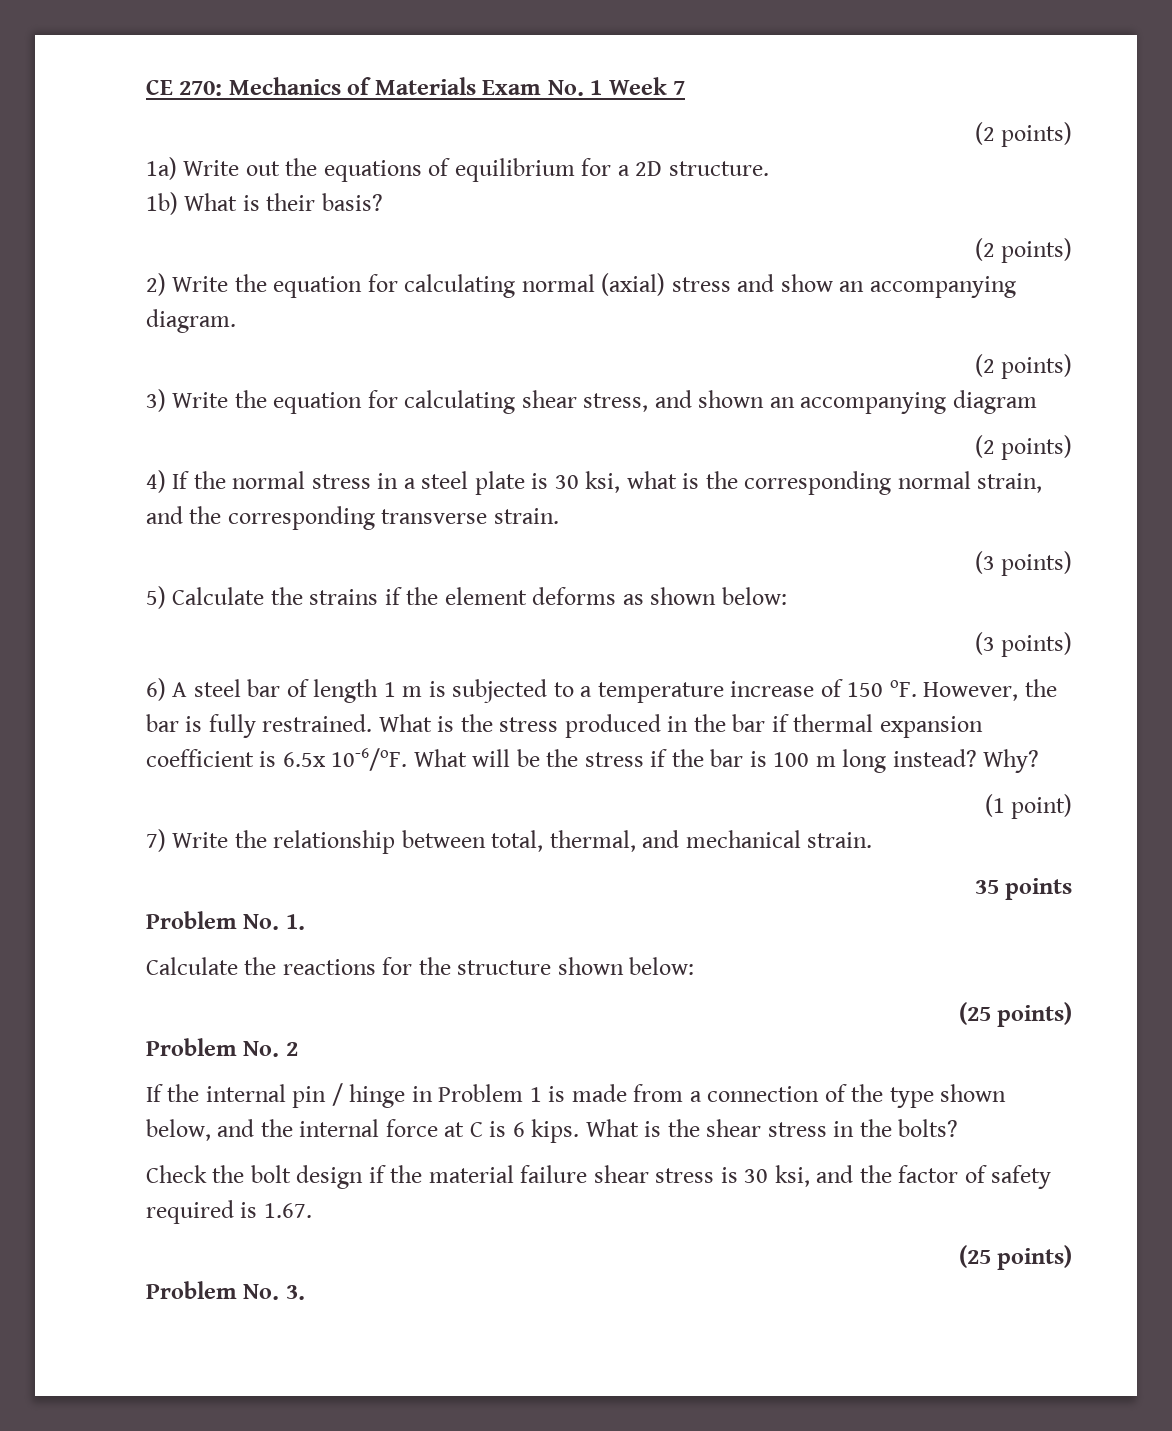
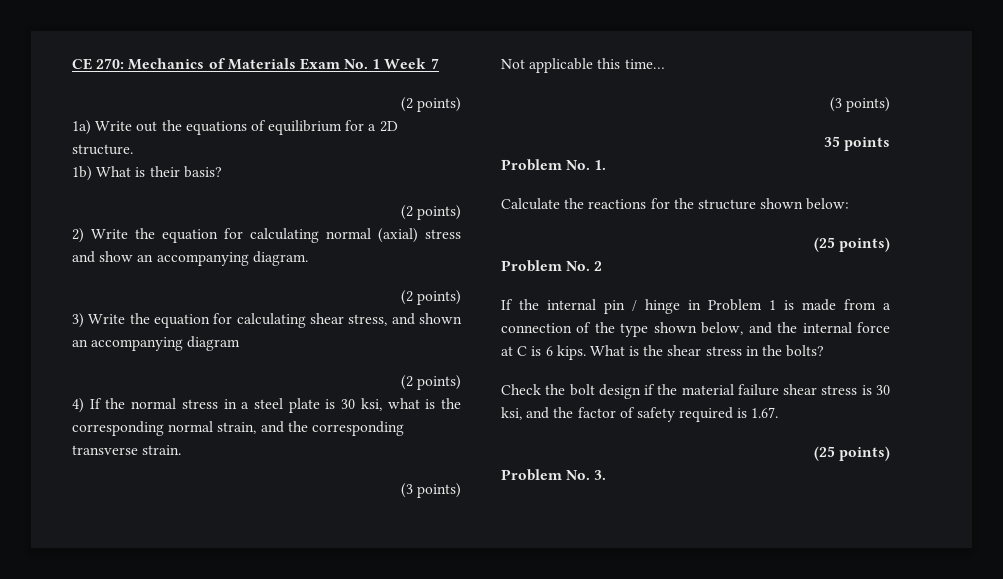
[146,586,787,609] [974,632,1072,657] [146,678,1057,703] [146,714,983,738] [146,748,1040,773] [984,794,1072,819] [146,829,873,854] 5) Calculate the strains if the element deforms as shown below: // (3 points) // 6) A steel bar of length 1 m is subjected to a temperature increase of 150 oF. However, the bar is fully restrained. What is the stress produced in the bar if thermal expansion coefficient is 6.5x 10-6/oF. What will be the stress if the bar is 100 m long instead? Why? // (1 point) // 7) Write the relationship between total, thermal, and mechanical strain. -> [501,58,665,73] [829,97,890,112] Not applicable this time… // (3 points)

